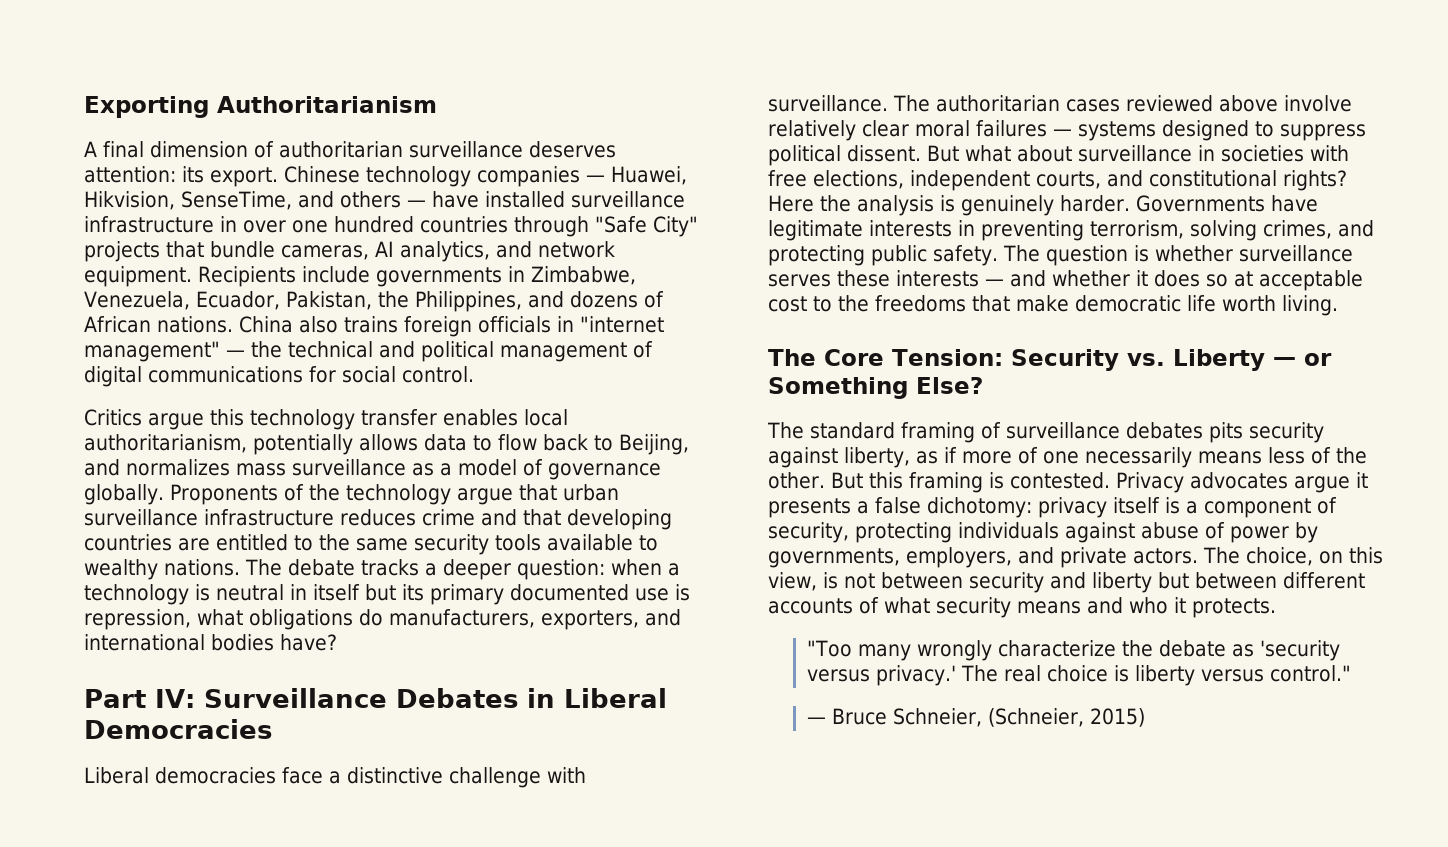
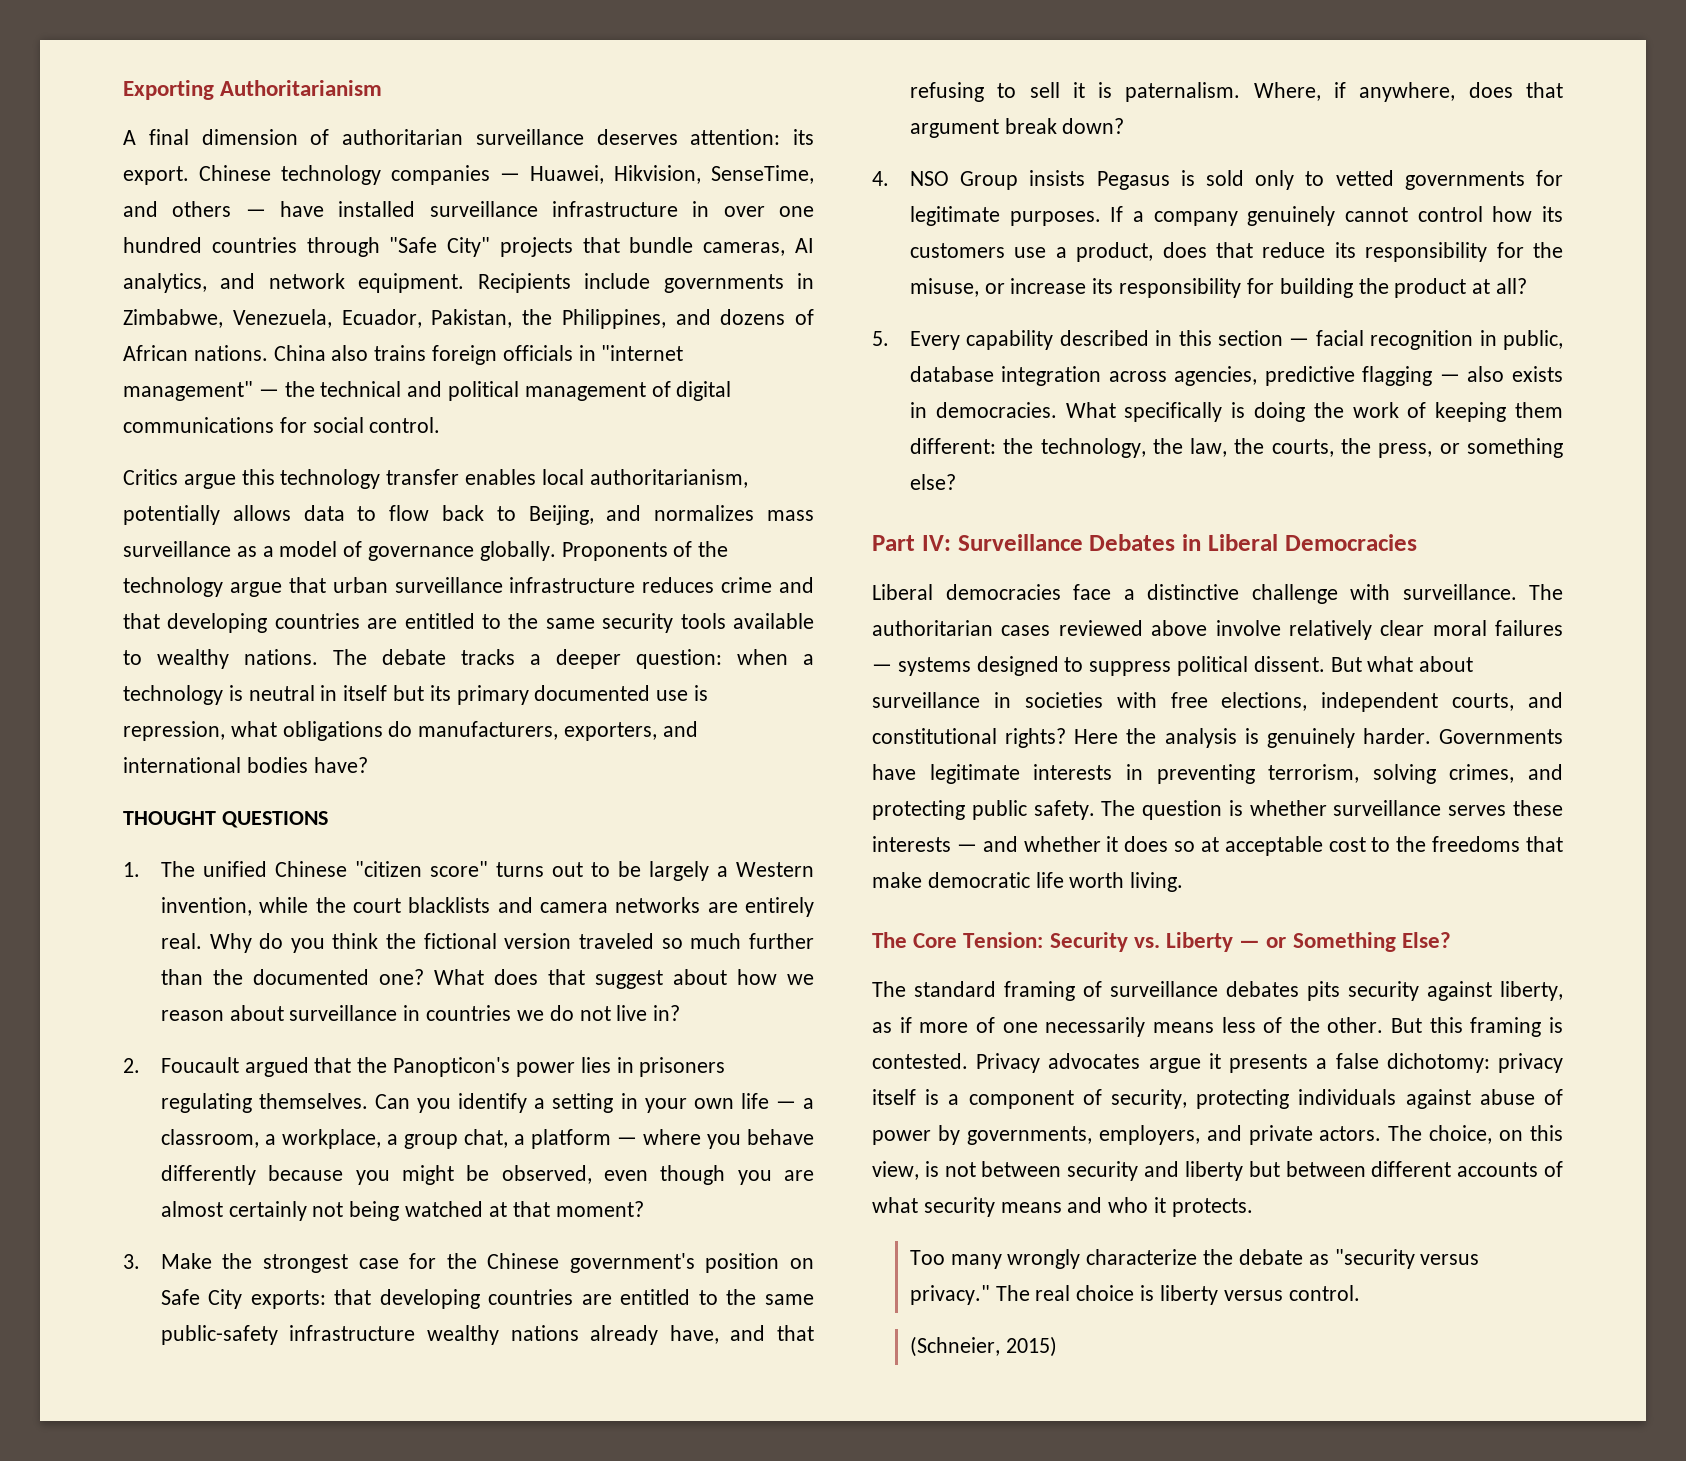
(337, 642) none -> [123,811,328,828] [123,861,814,881] [160,897,814,917] [160,933,815,953] [160,969,814,989] [160,1005,681,1021] [123,1057,726,1077] [160,1093,815,1113] [160,1129,814,1149] [160,1165,814,1185] [160,1201,644,1221] [123,1253,815,1273] [160,1289,814,1309] [160,1325,814,1345] [909,82,1563,102] [909,118,1125,138] [872,170,1563,190] [909,206,1563,226] [909,242,1563,262] [909,278,1527,298] [872,330,1563,350] [909,366,1563,386] [909,402,1563,422] [909,438,1564,458] [909,474,956,490] // THOUGHT QUESTIONS // 1. The unified Chinese "citizen score" turns out to be largely a Western invention, while the court blacklists and camera networks are entirely real. Why do you think the fictional version traveled so much further than the documented one? What does that suggest about how we reason about surveillance in countries we do not live in? // 2. Foucault argued that the Panopticon's power lies in prisoners regulating themselves. Can you identify a setting in your own life — a classroom, a workplace, a group chat, a platform — where you behave differently because you might be observed, even though you are almost certainly not being watched at that moment? // 3. Make the strongest case for the Chinese government's position on Safe City exports: that developing countries are entitled to the same public-safety infrastructure wealthy nations already have, and that refusing to sell it is paternalism. Where, if anywhere, does that argument break down? // 4. NSO Group insists Pegasus is sold only to vetted governments for legitimate purposes. If a company genuinely cannot control how its customers use a product, does that reduce its responsibility for the misuse, or increase its responsibility for building the product at all? // 5. Every capability described in this section — facial recognition in public, database integration across agencies, predictive flagging — also exists in democracies. What specifically is doing the work of keeping them different: the technology, the law, the courts, the press, or something else?
[807,640,853,657] "Too -> [909,1250,945,1265] Too
[1260,640,1341,661] [807,665,957,686] 'security versus privacy.' -> [1334,1249,1480,1269] [909,1285,990,1305] "security versus privacy."
[1270,665,1352,682] [807,708,983,727] control." // — Bruce Schneier, -> [1288,1285,1360,1301] control. //

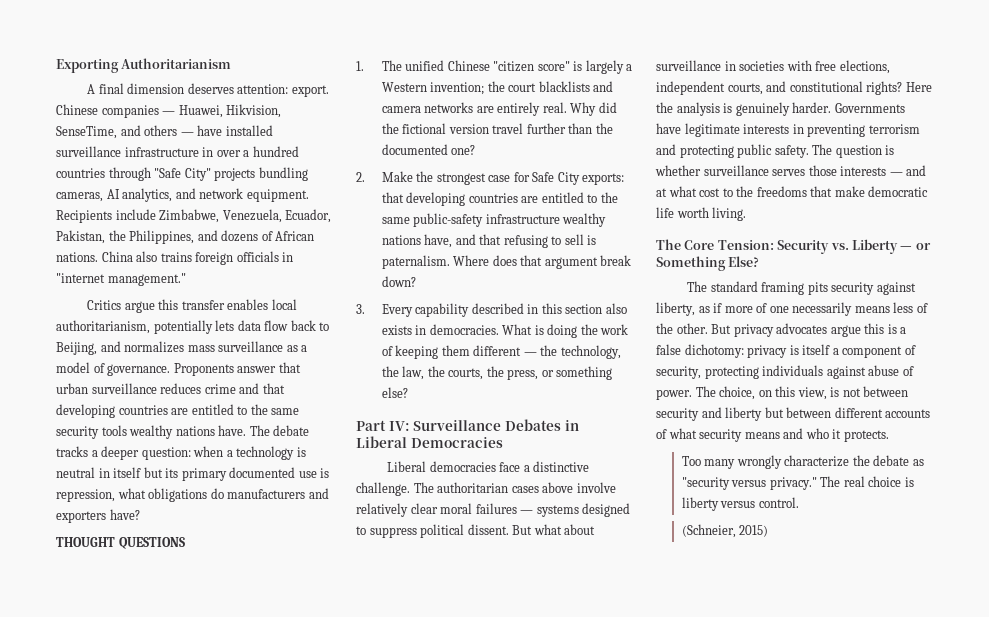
[310,129,584,145] of authoritarian surveillance -> (185, 88) none
[793,129,814,145] its -> (289, 89) none
[281,165,381,185] technology -> (98, 109) none
[779,206,815,217] one -> [243,150,250,157] a
[582,237,694,253] that bundle -> [258,167,308,181] bundling
[663,273,815,293] governments in -> (156, 214) none
[123,381,732,401] [123,417,441,433] management" — the technical and political management of digital communications for social control. -> [107,273,186,286] management."
[280,469,381,489] technology -> (179, 304) none
[232,505,377,521] allows data to -> [215,320,261,331] lets data
[368,541,729,561] [123,577,282,597] governance globally. Proponents of the technology argue -> [107,363,277,376] governance. Proponents answer
[509,577,636,593] infrastructure -> (157, 388) none
[732,613,814,629] [123,649,318,669] available to wealthy nations. -> [129,425,247,439] wealthy nations have.
[418,721,698,741] [123,757,308,773] manufacturers, exporters, and international bodies -> [227,488,329,499] [56,511,106,523] manufacturers and exporters
[495,861,641,877] turns out to be -> [573,61,583,71] is
[160,897,309,916] invention, while -> [430,82,485,95] invention;
[259,933,742,953] do you think the fictional version traveled so much -> [598,102,617,113] [381,123,524,134] did the fictional version travel
[433,969,814,989] [160,1005,681,1021] [123,1057,726,1077] [160,1093,815,1113] [160,1129,814,1149] [160,1165,814,1185] [160,1201,644,1221] [123,1254,140,1269] What does that suggest about how we reason about surveillance in countries we do not live in? // 2. Foucault argued that the Panopticon's power lies in prisoners regulating themselves. Can you identify a setting in your own life — a classroom, a workplace, a group chat, a platform — where you behave differently because you might be observed, even though you are almost certainly not being watched at that moment? // 3. -> [356,172,365,182] // 2.
[446,1253,815,1273] the Chinese government's position on -> (530, 177) none
[590,1325,659,1345] already -> (421, 240) none
[1072,82,1085,98] it -> (584, 239) none
[1253,82,1456,102] Where, if anywhere, -> [453,255,490,266] Where
[872,170,1563,190] [909,206,1563,226] [909,242,1563,262] [909,278,1527,298] [872,331,889,346] 4. NSO Group insists Pegasus is sold only to vetted governments for legitimate purposes. If a company genuinely cannot control how its customers use a product, does that reduce its responsibility for the misuse, or increase its responsibility for building the product at all? // 5. -> [356,304,365,314] 3.
[1289,330,1563,350] [909,366,1460,386] — facial recognition in public, database integration across agencies, predictive flagging — -> (603, 309) none
[1124,402,1223,422] specifically -> (533, 329) none
[909,438,996,454] different: -> [473,345,537,356] different —
[1251,584,1517,604] challenge with surveillance. -> [356,482,410,496] challenge.
[1058,620,1143,636] reviewed -> (539, 489) none
[1268,764,1515,784] terrorism, solving crimes, -> [868,124,920,134] terrorism
[1513,800,1563,816] these -> [808,165,837,176] those
[1023,836,1323,856] whether it does so at acceptable -> [656,186,697,197] at what
[1083,981,1299,997] of surveillance debates -> (805, 288) none
[1429,1017,1563,1037] [872,1053,1309,1073] this framing is contested. Privacy advocates argue it presents -> [733,323,897,337] privacy advocates argue this is
[872,1089,940,1105] itself is -> [789,344,831,355] is itself
[872,1125,1382,1145] power by governments, employers, and private actors. -> [656,389,692,400] power.

